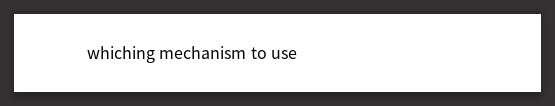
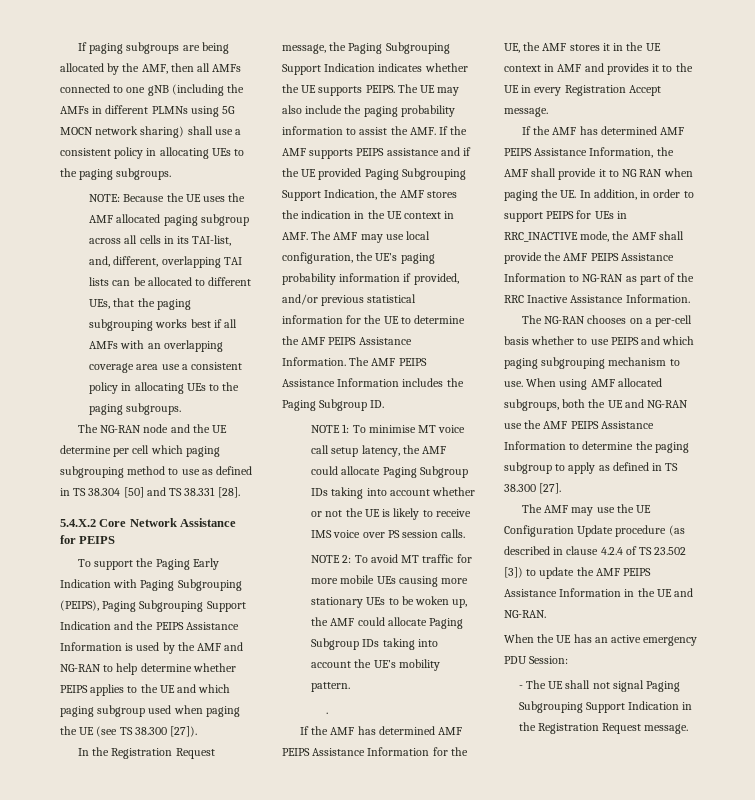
[87,46,297,63] whiching mechanism to use -> [77,42,229,54] [60,63,242,75] [60,84,245,96] [60,105,236,117] [60,126,242,138] [60,147,245,159] [60,168,172,180] [89,193,246,202] [89,214,249,226] [89,235,232,246] [89,256,242,268] [89,277,252,286] [89,298,191,310] [89,319,238,331] [89,340,223,352] [89,362,243,373] [89,382,240,394] [89,403,182,415] [77,424,228,433] [60,445,220,457] [60,466,253,478] [60,487,240,498] [60,518,237,527] [60,535,116,544] [77,558,219,570] [60,579,242,591] [60,600,246,612] [60,621,239,630] [60,642,244,654] [60,663,236,675] [60,684,231,696] [60,705,240,717] [60,726,198,737] [77,747,215,759] [282,42,450,54] [282,63,468,75] [282,84,460,96] [282,105,455,117] [282,126,468,135] [282,147,472,159] [282,168,466,180] [282,189,457,201] [282,210,455,219] [282,231,431,243] [282,252,435,264] [282,273,459,285] [282,294,417,306] [282,315,466,324] [282,336,412,345] [282,357,427,366] [282,378,464,387] [282,399,385,411] [311,424,466,433] [311,445,447,457] [311,466,468,478] [311,487,476,499] [311,508,471,520] [311,529,466,538] [311,554,472,563] [311,575,469,587] [311,596,468,608] [311,617,464,629] [311,638,438,650] [311,659,440,671] [311,682,351,692] [325,712,328,714] [299,726,463,735] [282,747,468,756] [504,42,661,53] [504,63,693,75] [504,85,661,96] [504,107,548,117] [521,126,685,135] [504,147,674,158] [504,168,693,180] [504,189,694,201] [504,210,627,222] [504,231,684,242] [504,252,674,264] [504,273,695,285] [504,294,690,303] [521,315,693,327] [504,336,695,345] [504,357,680,369] [504,378,662,390] [504,399,689,411] [504,420,654,429] [504,441,689,453] [504,462,679,474] [504,483,562,494] [521,504,652,516] [504,525,685,537] [504,546,687,555] [504,567,652,579] [504,588,694,597] [504,610,546,618] [504,634,698,646] [504,656,569,664] [518,680,681,692] [518,701,693,713] [518,722,689,734] If paging subgroups are being allocated by the AMF, then all AMFs connected to one gNB (including the AMFs in different PLMNs using 5G MOCN network sharing) shall use a consistent policy in allocating UEs to the paging subgroups. // NOTE: Because the UE uses the AMF allocated paging subgroup across all cells in its TAI-list, and, different, overlapping TAI lists can be allocated to different UEs, that the paging subgrouping works best if all AMFs with an overlapping coverage area use a consistent policy in allocating UEs to the paging subgroups. // The NG-RAN node and the UE determine per cell which paging subgrouping method to use as defined in TS 38.304 [50] and TS 38.331 [28]. // 5.4.X.2 Core Network Assistance for PEIPS // To support the Paging Early Indication with Paging Subgrouping (PEIPS), Paging Subgrouping Support Indication and the PEIPS Assistance Information is used by the AMF and NG-RAN to help determine whether PEIPS applies to the UE and which paging subgroup used when paging the UE (see TS 38.300 [27]). // In the Registration Request message, the Paging Subgrouping Support Indication indicates whether the UE supports PEIPS. The UE may also include the paging probability information to assist the AMF. If the AMF supports PEIPS assistance and if the UE provided Paging Subgrouping Support Indication, the AMF stores the indication in the UE context in AMF. The AMF may use local configuration, the UE’s paging probability information if provided, and/or previous statistical information for the UE to determine the AMF PEIPS Assistance Information. The AMF PEIPS Assistance Information includes the Paging Subgroup ID. // NOTE 1: To minimise MT voice call setup latency, the AMF could allocate Paging Subgroup IDs taking into account whether or not the UE is likely to receive IMS voice over PS session calls. // NOTE 2: To avoid MT traffic for more mobile UEs causing more stationary UEs to be woken up, the AMF could allocate Paging Subgroup IDs taking into account the UE’s mobility pattern. // . // If the AMF has determined AMF PEIPS Assistance Information for the UE, the AMF stores it in the UE context in AMF and provides it to the UE in every Registration Accept message. // If the AMF has determined AMF PEIPS Assistance Information, the AMF shall provide it to NG RAN when paging the UE. In addition, in order to support PEIPS for UEs in RRC_INACTIVE mode, the AMF shall provide the AMF PEIPS Assistance Information to NG-RAN as part of the RRC Inactive Assistance Information. // The NG-RAN chooses on a per-cell basis whether to use PEIPS and which paging subgrouping mechanism to use. When using AMF allocated subgroups, both the UE and NG-RAN use the AMF PEIPS Assistance Information to determine the paging subgroup to apply as defined in TS 38.300 [27]. // The AMF may use the UE Configuration Update procedure (as described in clause 4.2.4 of TS 23.502 [3]) to update the AMF PEIPS Assistance Information in the UE and NG-RAN. // When the UE has an active emergency PDU Session: // - The UE shall not signal Paging Subgrouping Support Indication in the Registration Request message.

